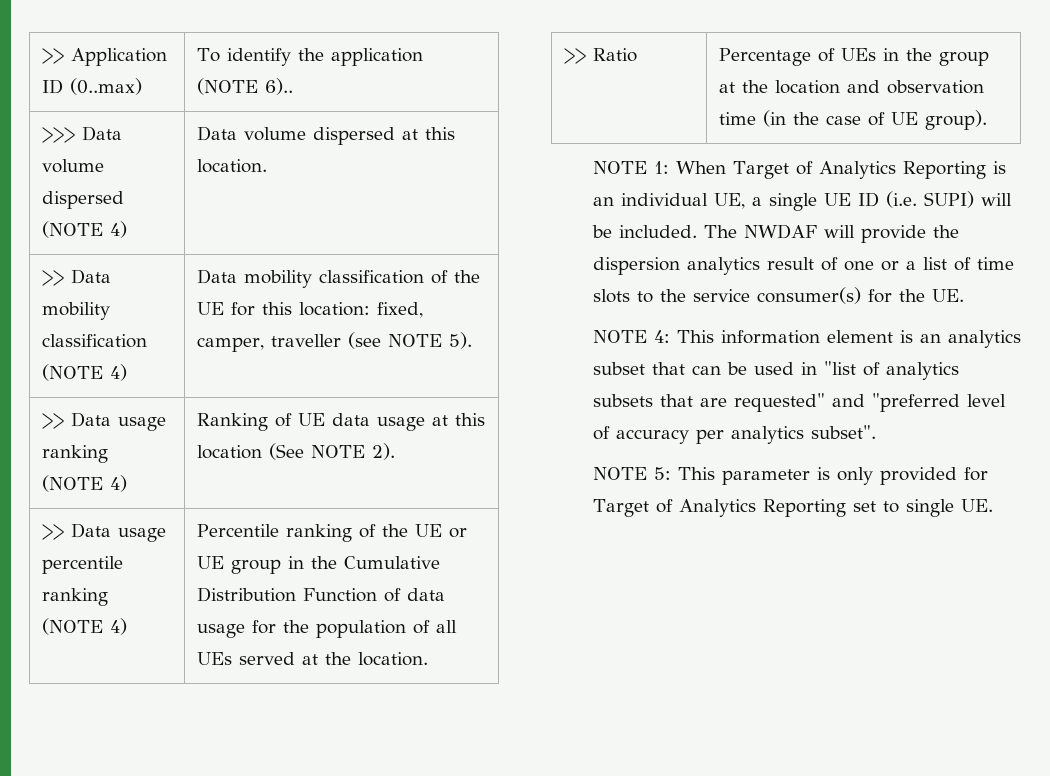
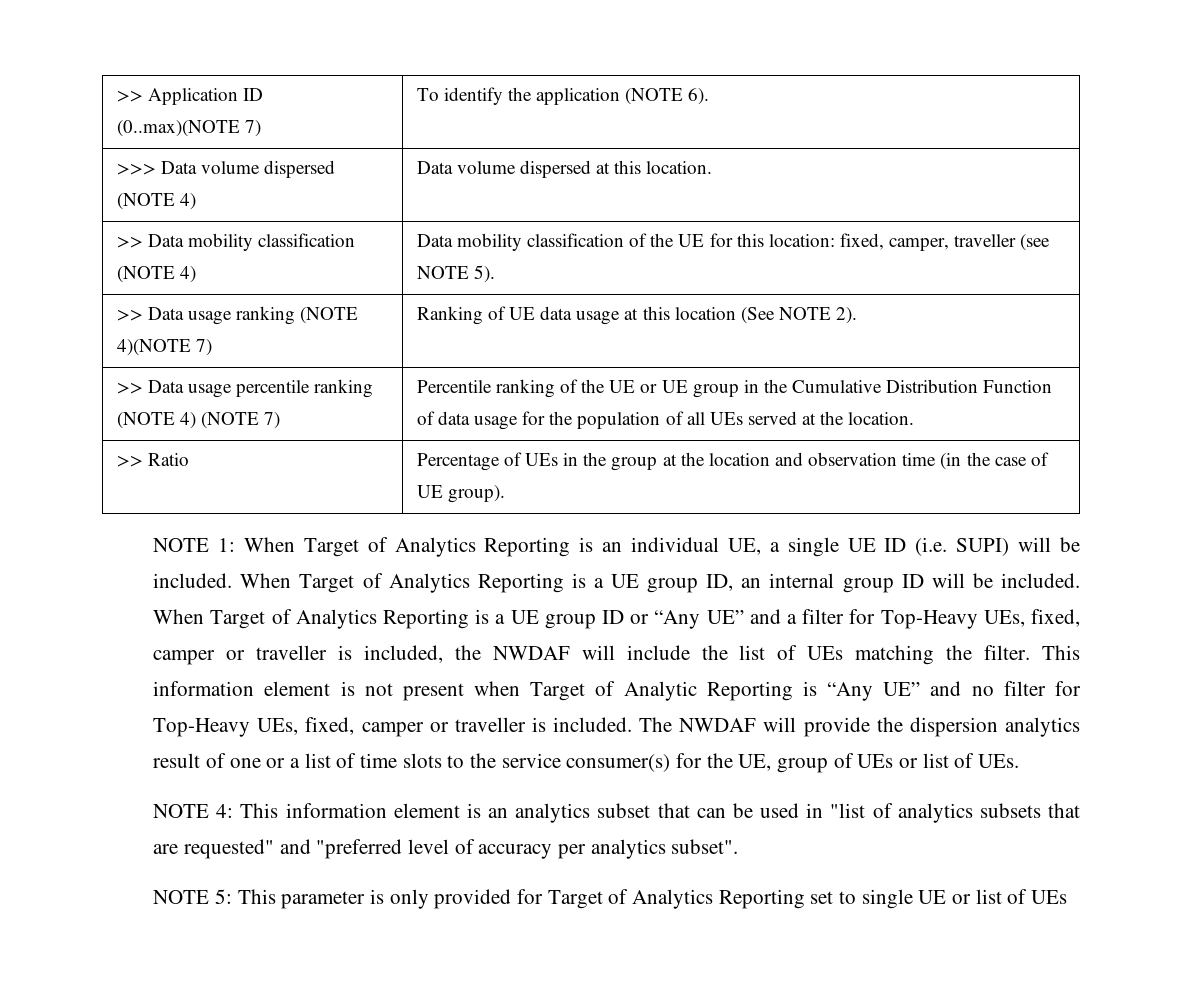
[69,78,142,95] (0..max) -> [116,120,261,137] (0..max)(NOTE 7)
[264,78,293,95] 6).. -> [688,88,710,105] 6).
[109,475,127,492] 4) -> [116,339,212,356] 4)(NOTE 7)
(127, 626) none -> [201,412,281,429] (NOTE 7)
(697, 231) none -> [240,573,1080,593] [153,609,1081,629] [153,645,1080,665] [153,681,1081,701] [153,717,633,737] When Target of Analytics Reporting is a UE group ID, an internal group ID will be included. When Target of Analytics Reporting is a UE group ID or “Any UE” and a filter for Top-Heavy UEs, fixed, camper or traveller is included, the NWDAF will include the list of UEs matching the filter. This information element is not present when Target of Analytic Reporting is “Any UE” and no filter for Top-Heavy UEs, fixed, camper or traveller is included.
[931,289,964,302] UE. -> [738,753,1019,773] UE, group of UEs or list of UEs.
[960,499,993,512] UE. -> [918,889,1067,904] UE or list of UEs

